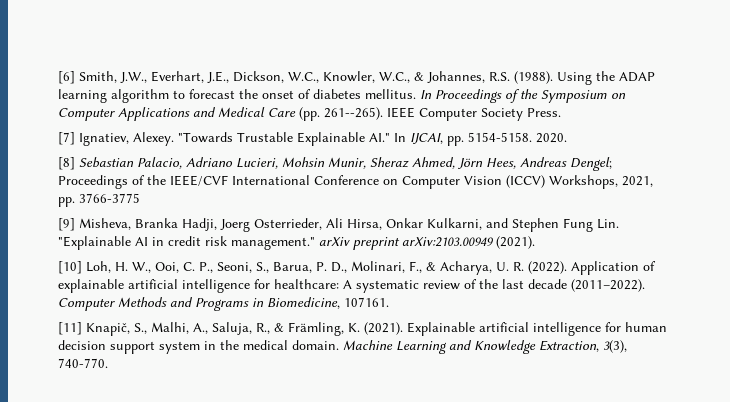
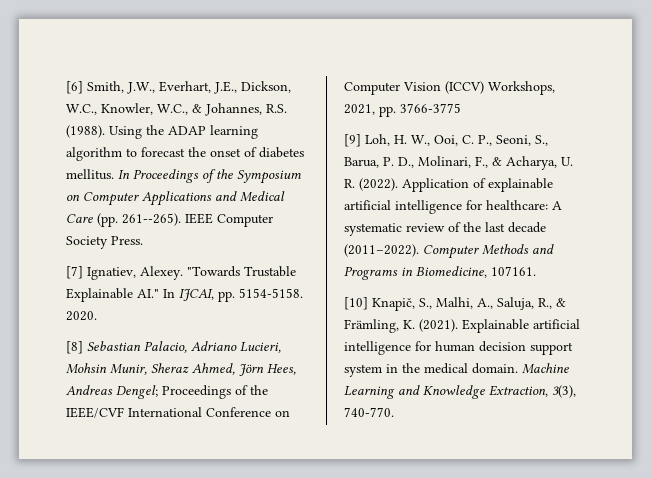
[79,218,619,232] [58,236,535,250] [58,261,82,274] Misheva, Branka Hadji, Joerg Osterrieder, Ali Hirsa, Onkar Kulkarni, and Stephen Fung Lin. "Explainable AI in credit risk management." arXiv preprint arXiv:2103.00949 (2021). // [10] -> (361, 140) none
[58,322,82,335] [11] -> [344,297,368,310] [10]

